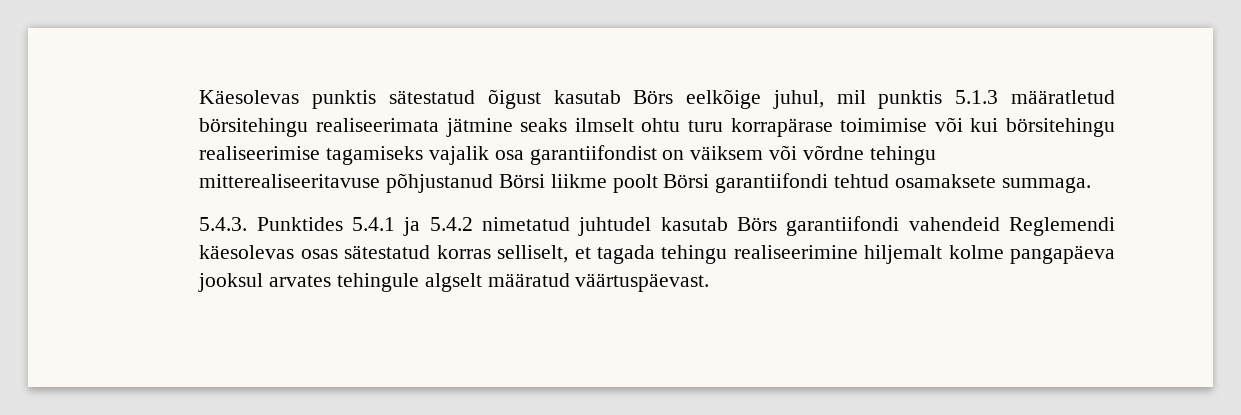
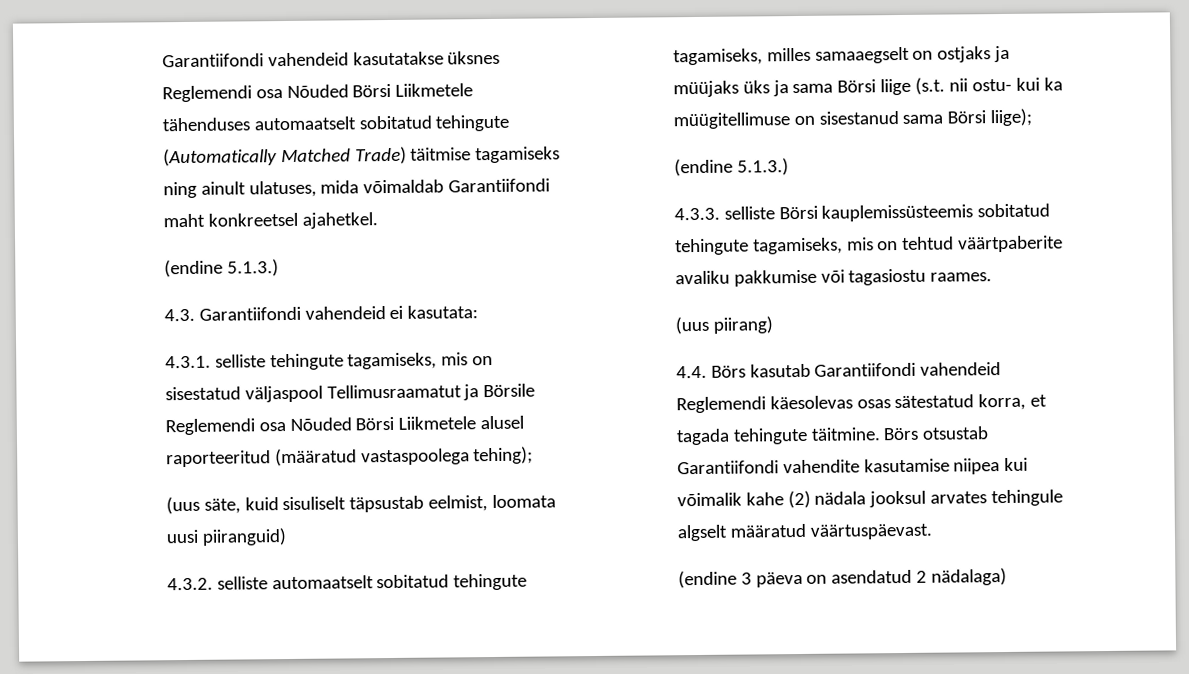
[199,89,1115,109] [199,117,1115,137] [199,145,936,165] [199,173,1091,193] [199,216,900,236] Käesolevas punktis sätestatud õigust kasutab Börs eelkõige juhul, mil punktis 5.1.3 määratletud börsitehingu realiseerimata jätmine seaks ilmselt ohtu turu korrapärase toimimise või kui börsitehingu realiseerimise tagamiseks vajalik osa garantiifondist on väiksem või võrdne tehingu mitterealiseeritavuse põhjustanud Börsi liikme poolt Börsi garantiifondi tehtud osamaksete summaga. // 5.4.3. Punktides 5.4.1 ja 5.4.2 nimetatud juhtudel kasutab Börs garantiifondi -> [161,50,501,68] [161,83,474,103] [161,114,510,132] [162,146,561,167] [162,178,551,199] [162,212,378,229] [163,259,279,278] [163,305,479,322] [164,352,494,371] [164,383,536,403] [164,415,525,436] [165,446,534,468] [165,494,557,515] [165,528,287,546] [166,573,528,591] [672,45,1011,66] [672,77,1064,98] [672,108,1033,130] [673,158,789,177] [673,203,1051,222] [674,235,1064,256] [674,268,993,287] [674,316,773,335] [675,362,917,379] Garantiifondi vahendeid kasutatakse üksnes Reglemendi osa Nõuded Börsi Liikmetele tähenduses automaatselt sobitatud tehingute (Automatically Matched Trade) täitmise tagamiseks ning ainult ulatuses, mida võimaldab Garantiifondi maht konkreetsel ajahetkel. // (endine 5.1.3.) // 4.3. Garantiifondi vahendeid ei kasutata: // 4.3.1. selliste tehingute tagamiseks, mis on sisestatud väljaspool Tellimusraamatut ja Börsile Reglemendi osa Nõuded Börsi Liikmetele alusel raporteeritud (määratud vastaspoolega tehing); // (uus säte, kuid sisuliselt täpsustab eelmist, loomata uusi piiranguid) // 4.3.2. selliste automaatselt sobitatud tehingute tagamiseks, milles samaaegselt on ostjaks ja müüjaks üks ja sama Börsi liige (s.t. nii ostu- kui ka müügitellimuse on sisestanud sama Börsi liige); // (endine 5.1.3.) // 4.3.3. selliste Börsi kauplemissüsteemis sobitatud tehingute tagamiseks, mis on tehtud väärtpaberite avaliku pakkumise või tagasiostu raames. // (uus piirang) // 4.4. Börs kasutab Garantiifondi
[436,245,1115,264] korras selliselt, et tagada tehingu realiseerimine hiljemalt kolme pangapäeva -> [978,393,1048,411] [675,426,990,446] [676,457,1029,475] [676,490,867,509] korra, et tagada tehingute täitmine. Börs otsustab Garantiifondi vahendite kasutamise niipea kui võimalik kahe (2) nädala
(710, 282) none -> [677,567,1008,589] // (endine 3 päeva on asendatud 2 nädalaga)

